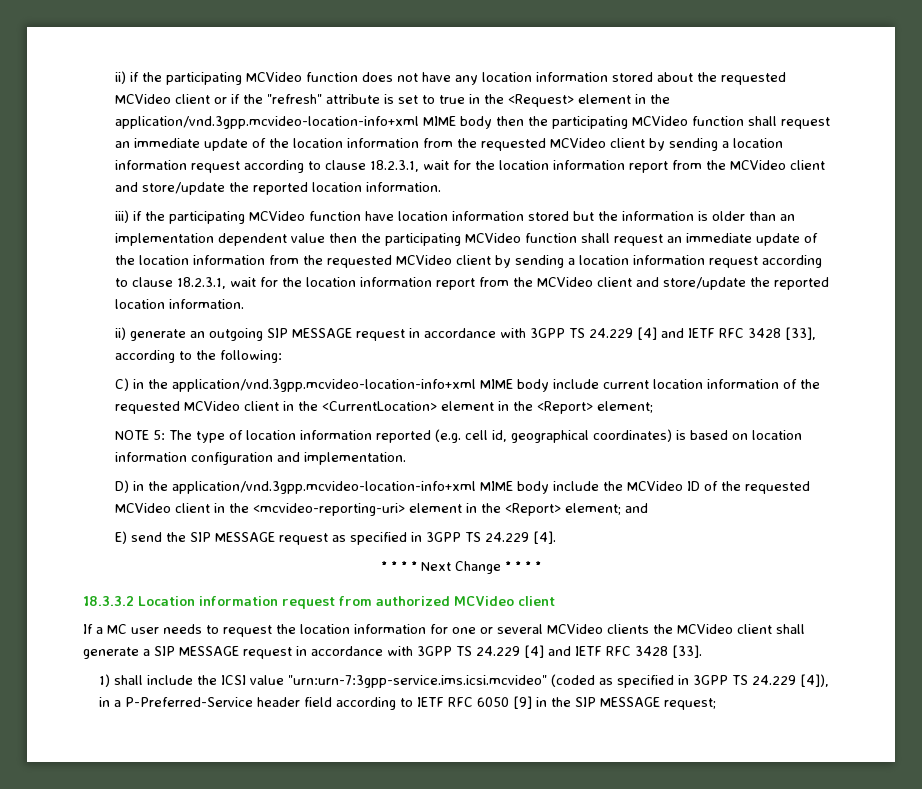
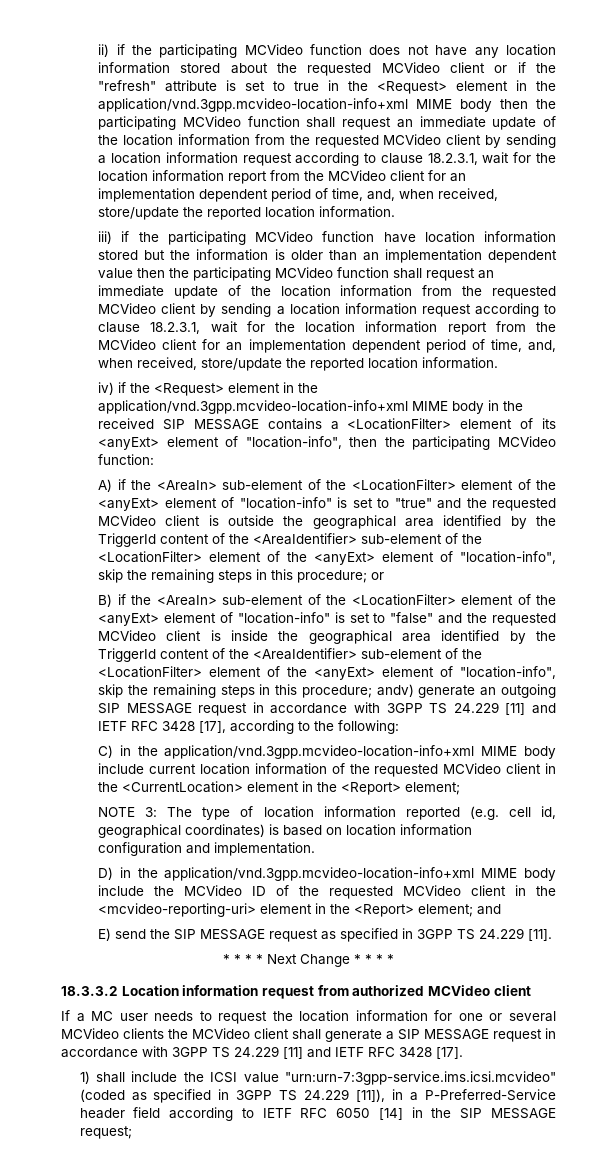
[115,182,139,192] and -> [428,170,467,182] [98,188,499,202] for an implementation dependent period of time, and, when received,
[636,277,830,290] [115,299,245,309] [115,327,127,340] and store/update the reported location information. // ii) -> [202,339,556,353] [98,357,499,371] [98,382,319,396] [98,400,524,414] [98,418,556,430] [98,436,556,450] [98,454,155,465] [98,479,556,492] [98,497,556,511] [98,515,556,529] [98,533,483,547] [98,551,556,565] [98,569,385,583] [98,594,556,607] [98,612,557,626] [98,630,556,644] [98,648,483,662] [98,666,556,680] [98,684,414,698] for an implementation dependent period of time, and, when received, store/update the reported location information. // iv) if the <Request> element in the application/vnd.3gpp.mcvideo-location-info+xml MIME body in the received SIP MESSAGE contains a <LocationFilter> element of its <anyExt> element of "location-info", then the participating MCVideo function: // A) if the <AreaIn> sub-element of the <LocationFilter> element of the <anyExt> element of "location-info" is set to "true" and the requested MCVideo client is outside the geographical area identified by the TriggerId content of the <AreaIdentifier> sub-element of the <LocationFilter> element of the <anyExt> element of "location-info", skip the remaining steps in this procedure; or // B) if the <AreaIn> sub-element of the <LocationFilter> element of the <anyExt> element of "location-info" is set to "false" and the requested MCVideo client is inside the geographical area identified by the TriggerId content of the <AreaIdentifier> sub-element of the <LocationFilter> element of the <anyExt> element of "location-info", skip the remaining steps in this procedure; andv)
[637,327,817,340] [4] and IETF RFC 3428 [33], -> [505,703,557,715] [98,721,227,733] [11] and IETF RFC 3428 [17],
[153,430,166,440] 5: -> [145,807,158,817] 3:
[533,531,557,544] [4]. -> [528,929,553,941] [11].
[524,645,702,658] [4] and IETF RFC 3428 [33]. -> [283,1047,463,1059] [11] and IETF RFC 3428 [17].
[800,674,830,687] [4]), -> [356,1089,386,1102] [11]),
[513,696,533,709] [9] -> [378,1108,403,1120] [14]

